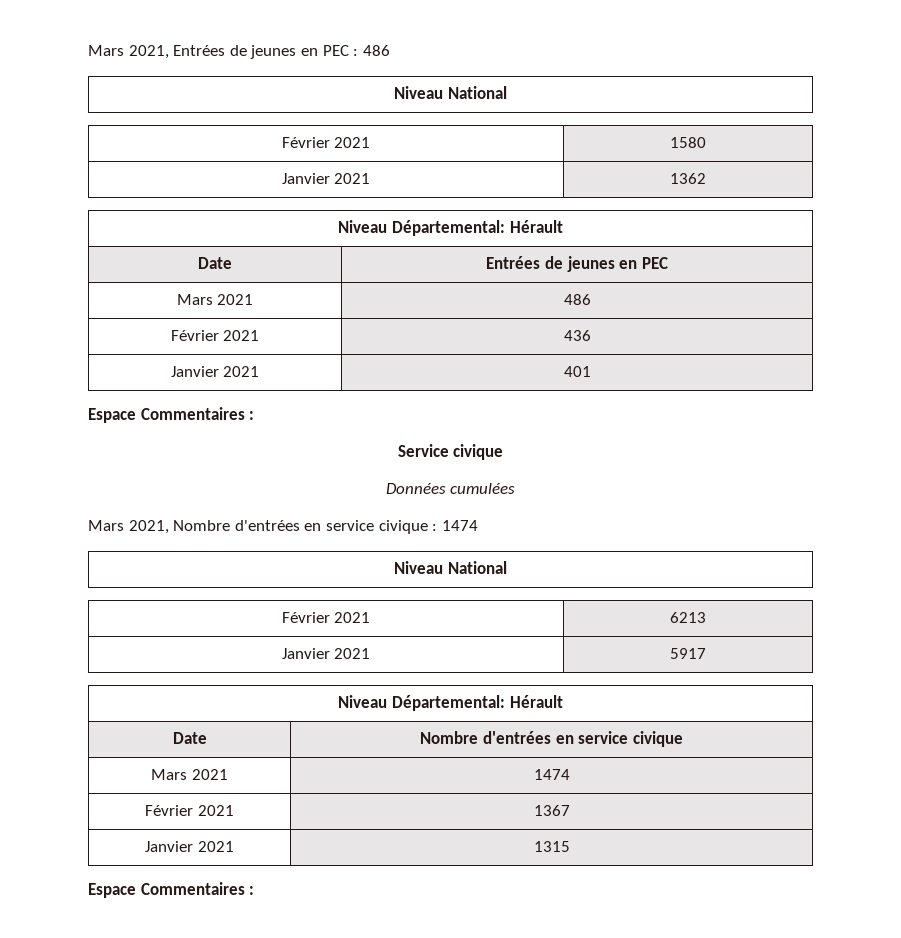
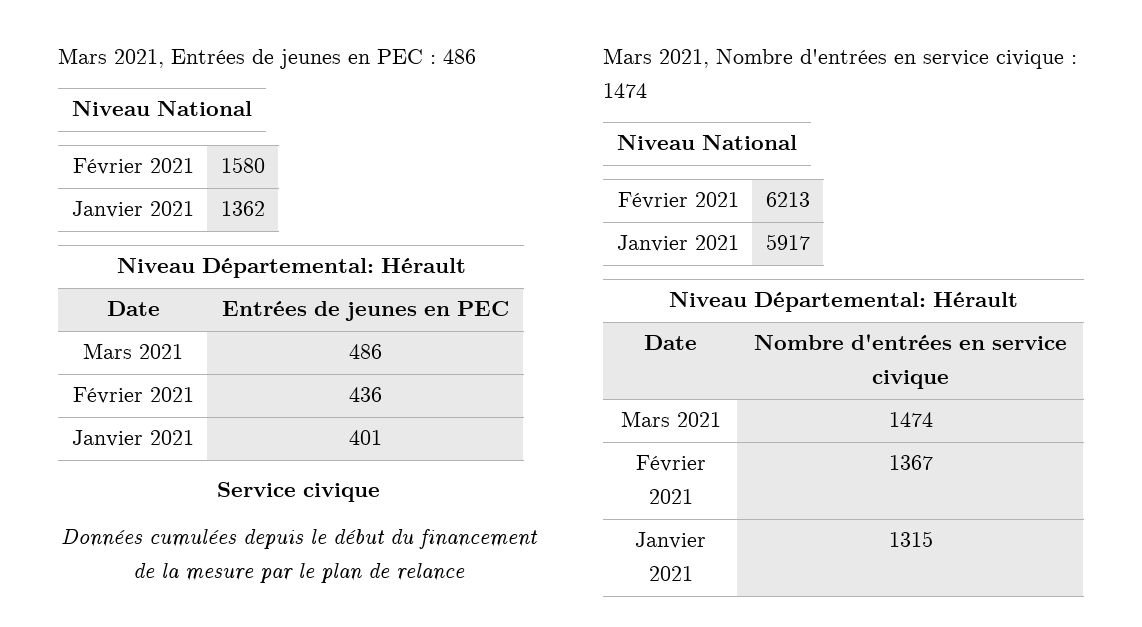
[88,407,255,423] // Espace Commentaires : -> (382, 437) none
(516, 488) none -> [243,529,538,549] [133,563,465,583] depuis le début du financement de la mesure par le plan de relance
[88,882,255,898] // Espace Commentaires : -> (933, 539) none

